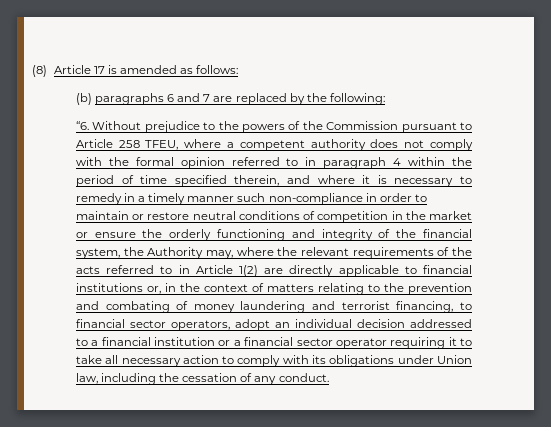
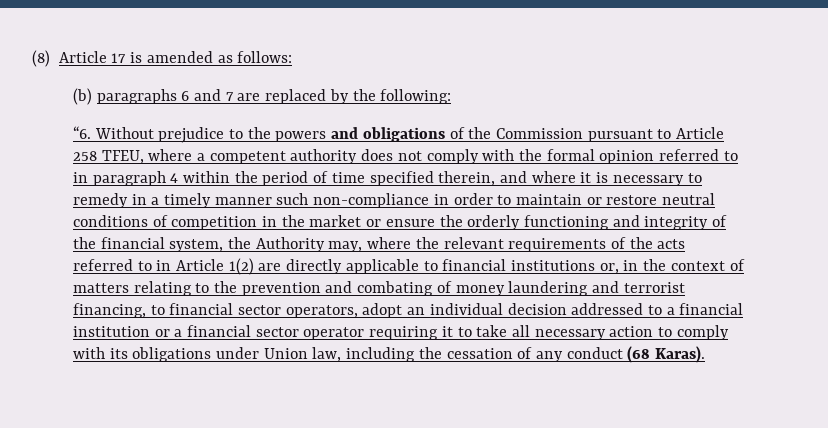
(285, 128) none -> [331,127,445,142] and obligations
[278,373,329,382] conduct. -> [566,346,706,363] conduct (68 Karas).

